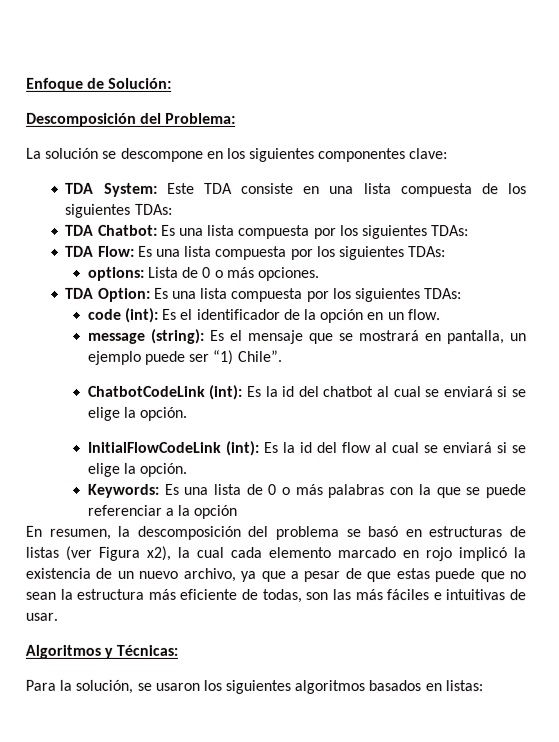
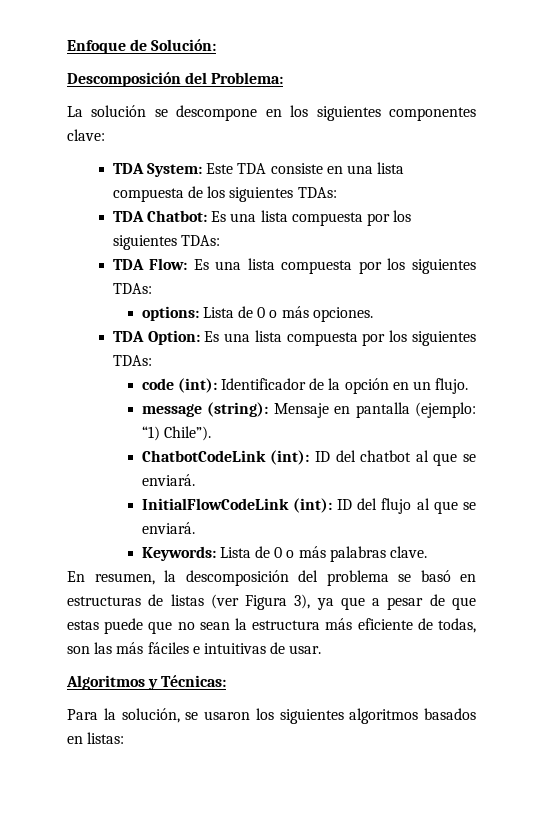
[162,308,281,321] Es el identificador -> [221,378,307,390] Identificador
[407,309,441,321] flow. -> [435,378,469,394] flujo.
[209,329,528,345] [87,349,283,365] [86,384,527,400] [86,406,188,421] [86,440,526,456] [86,462,188,477] [86,483,241,498] Es el mensaje que se mostrará en pantalla, un ejemplo puede ser “1) Chile”. // ChatbotCodeLink (int): Es la id del chatbot al cual se enviará si se elige la opción. // InitialFlowCodeLink (int): Es la id del flow al cual se enviará si se elige la opción. // Keywords: Es una lista -> [273,402,477,418] [141,426,211,441] [141,450,477,466] [141,474,195,486] [141,498,476,514] [141,522,195,534] [141,546,251,561] Mensaje en pantalla (ejemplo: “1) Chile”). // ChatbotCodeLink (int): ID del chatbot al que se enviará. // InitialFlowCodeLink (int): ID del flujo al que se enviará. // Keywords: Lista
[389,484,526,499] [86,504,238,519] con la que se puede referenciar a la opción -> [390,546,428,558] clave.
[146,545,526,562] [25,567,236,582] x2), la cual cada elemento marcado en rojo implicó la existencia de un nuevo archivo, -> [294,594,311,609] 3),

